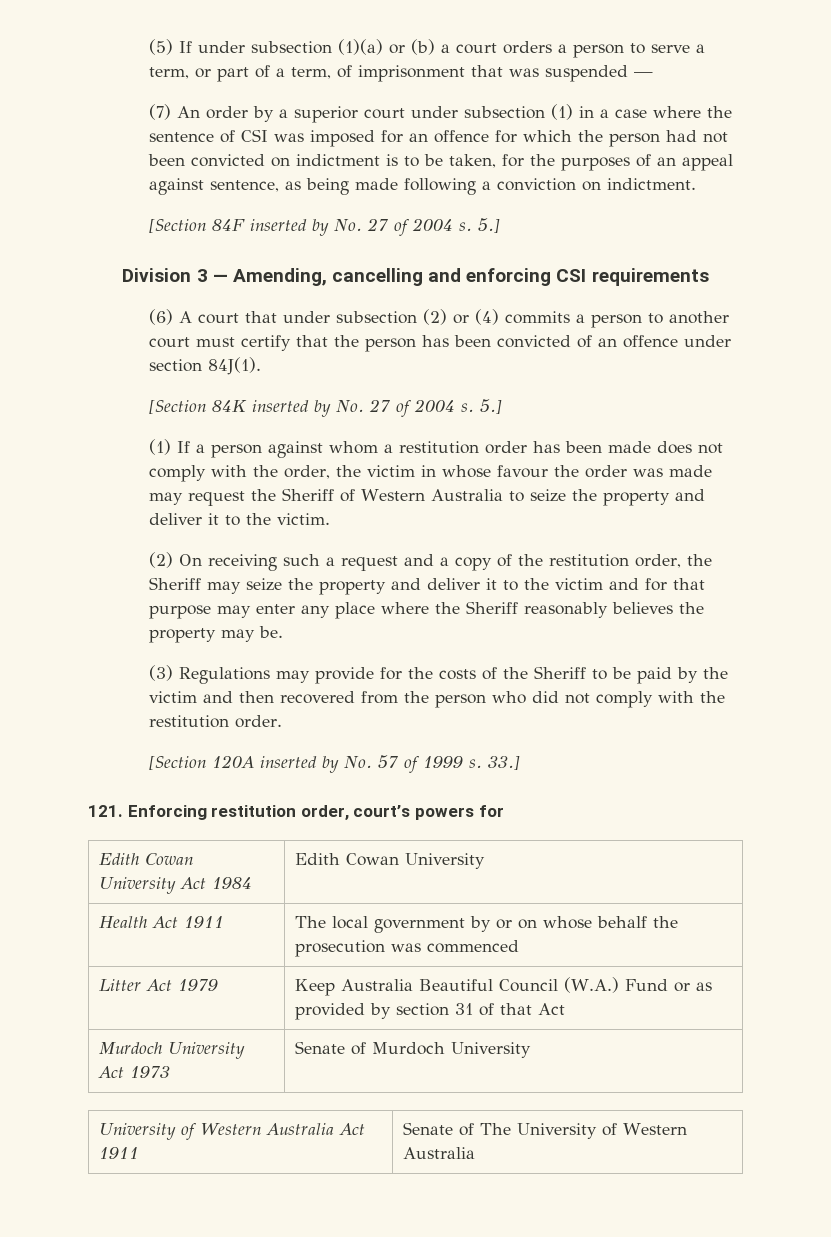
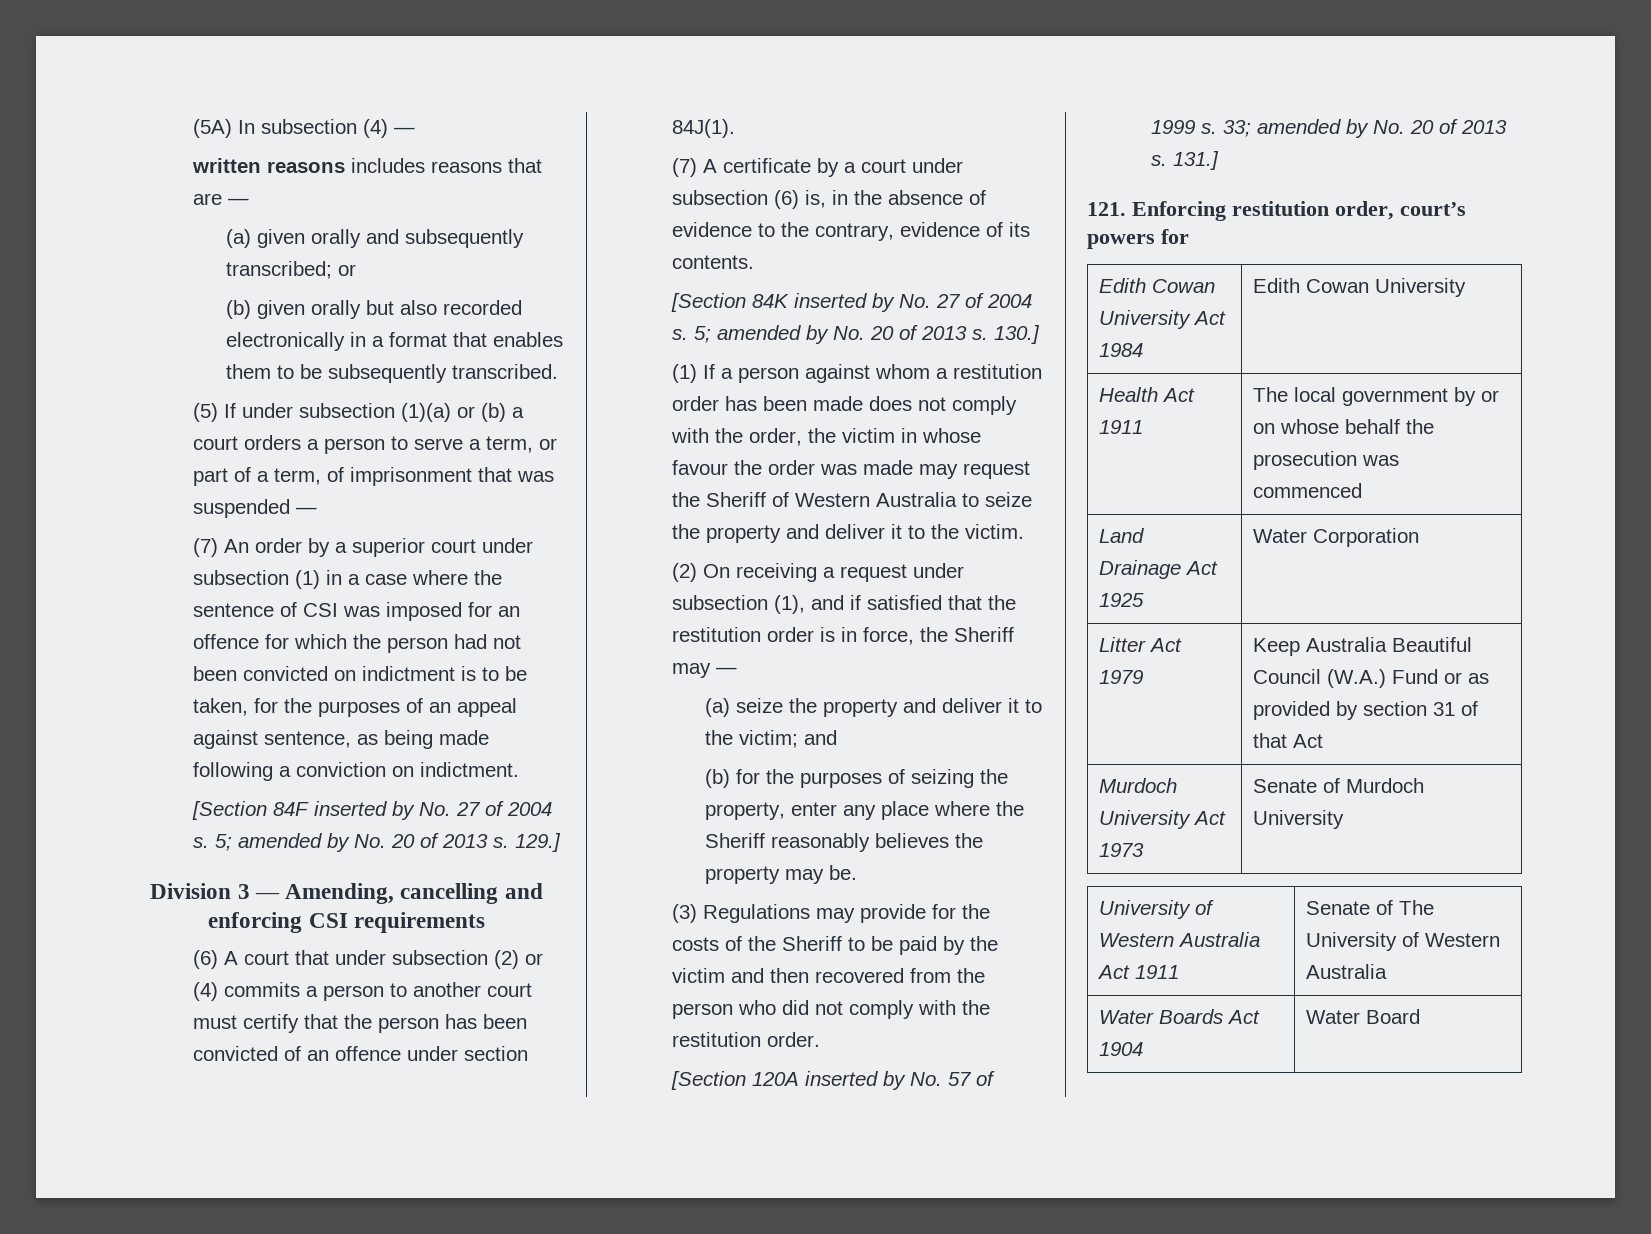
(148, 47) none -> [193,119,416,138] [192,158,543,173] [193,193,250,205] [225,229,524,248] [225,261,356,279] [225,300,522,319] [225,332,563,351] [225,364,558,383] (5A) In subsection (4) — // written reasons includes reasons that are — // (a) given orally and subsequently transcribed; or // (b) given orally but also recorded electronically in a format that enables them to be subsequently transcribed. //
[477,218,500,233] 5.] -> [215,833,562,852] 5; amended by No. 20 of 2013 s. 129.]
(261, 366) none -> [672,158,964,177] [672,190,987,209] [672,222,1031,241] [672,255,755,269] // (7) A certificate by a court under subsection (6) is, in the absence of evidence to the contrary, evidence of its contents.
[479,399,502,414] 5.] -> [694,325,1041,344] 5; amended by No. 20 of 2013 s. 130.]
[282,554,320,566] such -> (818, 572) none
[403,554,681,571] and a copy of the restitution order, -> [913,563,965,578] [672,595,1017,614] [672,627,915,645] under subsection (1), and if satisfied that the restitution order is in force,
[245,578,705,595] [148,605,251,619] seize the property and deliver it to the victim and for that purpose may -> [716,667,738,674] [704,698,1042,717] [704,730,837,748] [704,769,1008,788] [704,802,785,820] — // (a) seize the property and deliver it to the victim; and // (b) for the purposes of seizing the property,
[487,755,520,770] 33.] -> [1223,119,1508,138] [1151,151,1220,170] 33; amended by No. 20 of 2013 s. 131.]
(519, 946) none -> [1098,528,1144,543] [1098,560,1218,579] [1098,593,1144,607] [1252,528,1419,547] // Land Drainage Act 1925 | Water Corporation
(475, 1153) none -> [1098,1009,1260,1024] [1098,1042,1143,1056] [1305,1009,1420,1024] // Water Boards Act 1904 | Water Board

